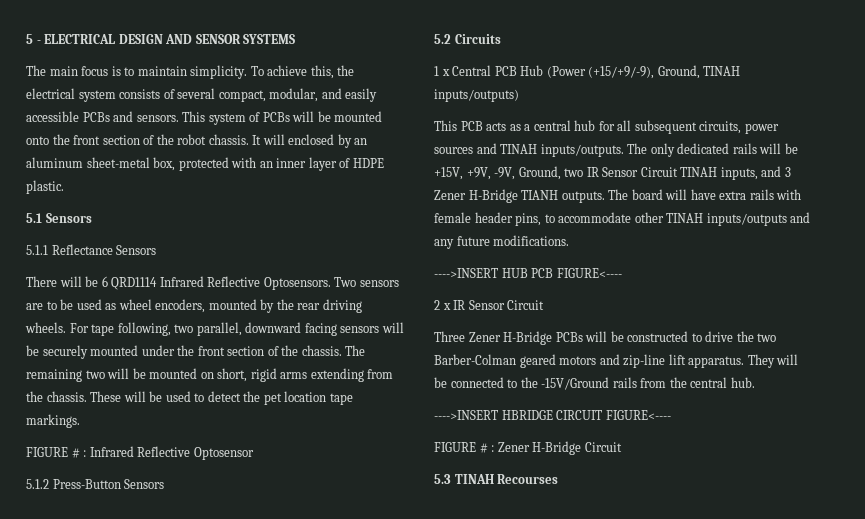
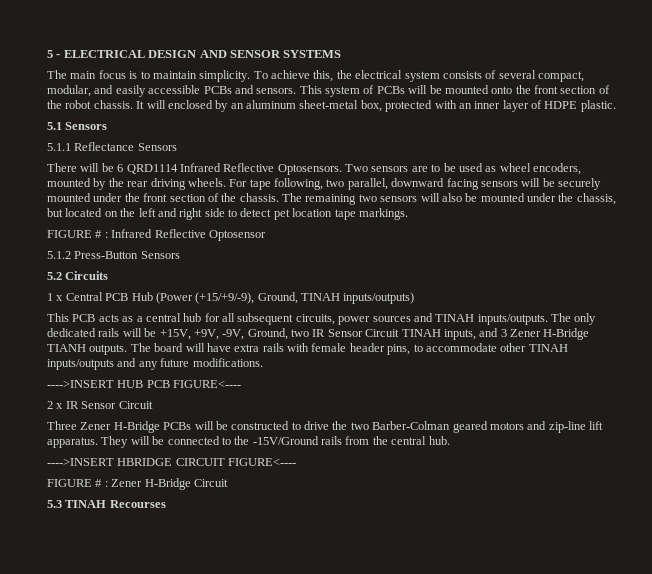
[107,368,394,382] [26,391,191,402] will be mounted on short, rigid arms extending from the chassis. These will be used -> [380,193,616,205] [47,208,225,220] sensors will also be mounted under the chassis, but located on the left and right side
[243,391,261,402] the -> (272, 212) none

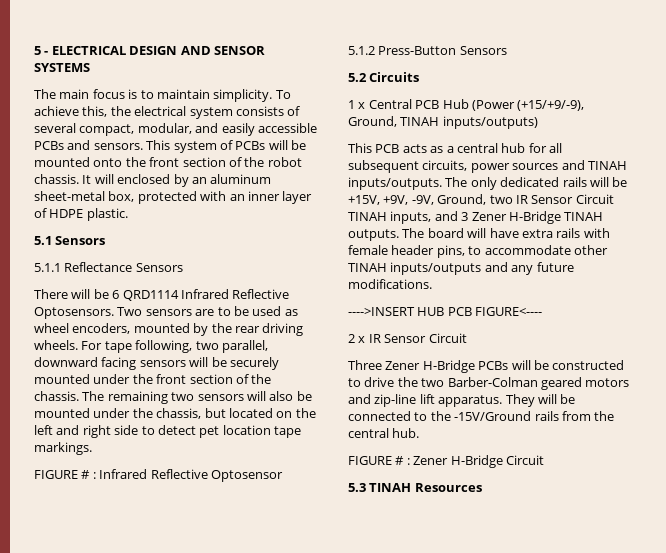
[47,344,86,352] TIANH -> [564,212,604,221] TINAH
[47,458,297,466] // ---->INSERT HBRIDGE CIRCUIT FIGURE<---- -> (420, 433) none
[109,500,166,508] Recourses -> [414,483,482,492] Resources

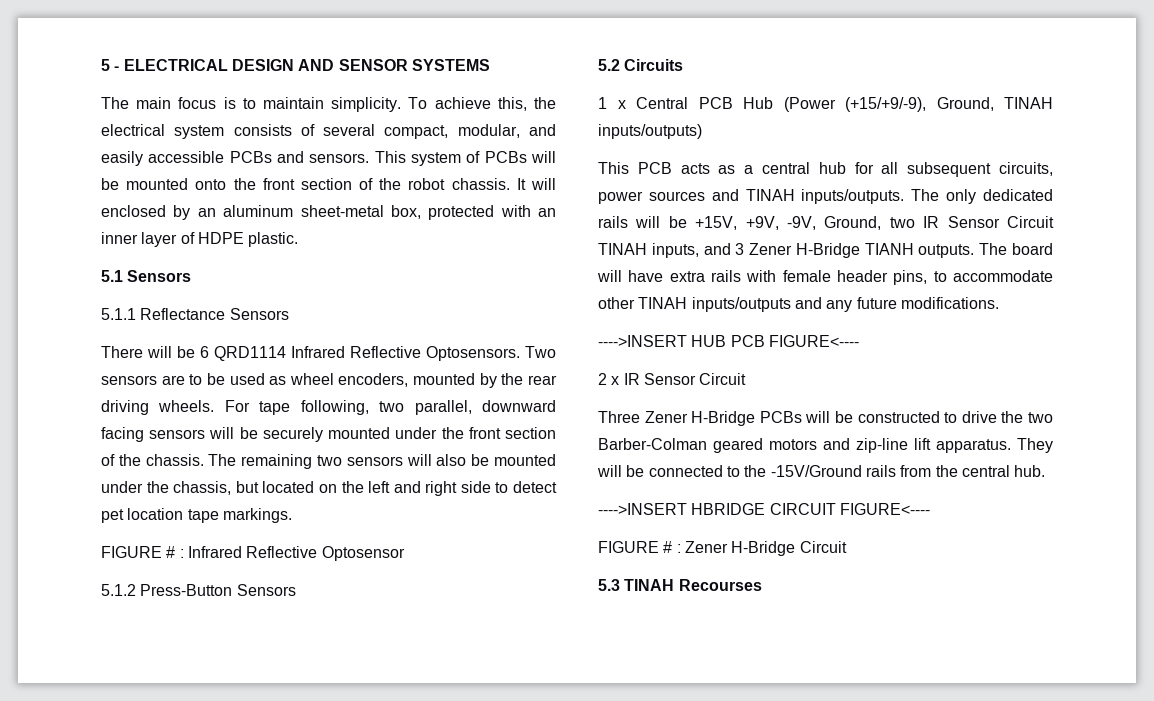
[564,212,604,221] TINAH -> [864,243,914,255] TIANH
(420, 433) none -> [598,503,930,515] // ---->INSERT HBRIDGE CIRCUIT FIGURE<----
[414,483,482,492] Resources -> [678,579,762,591] Recourses

